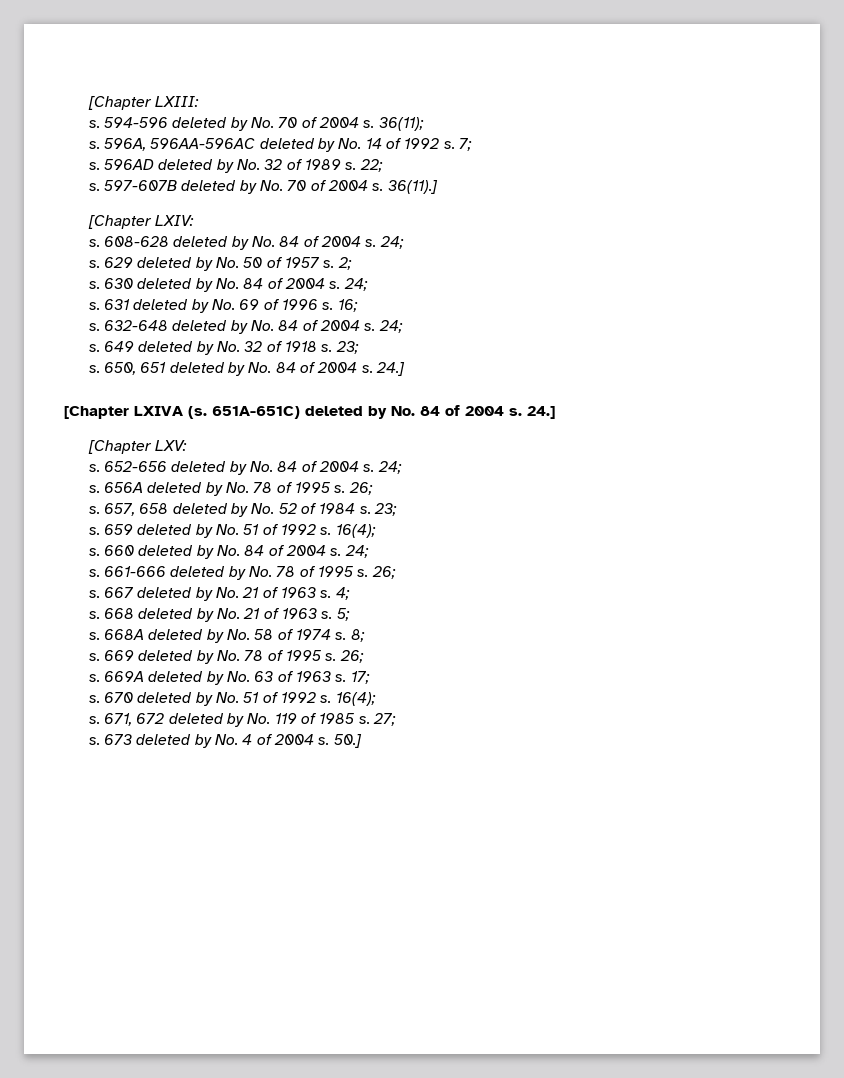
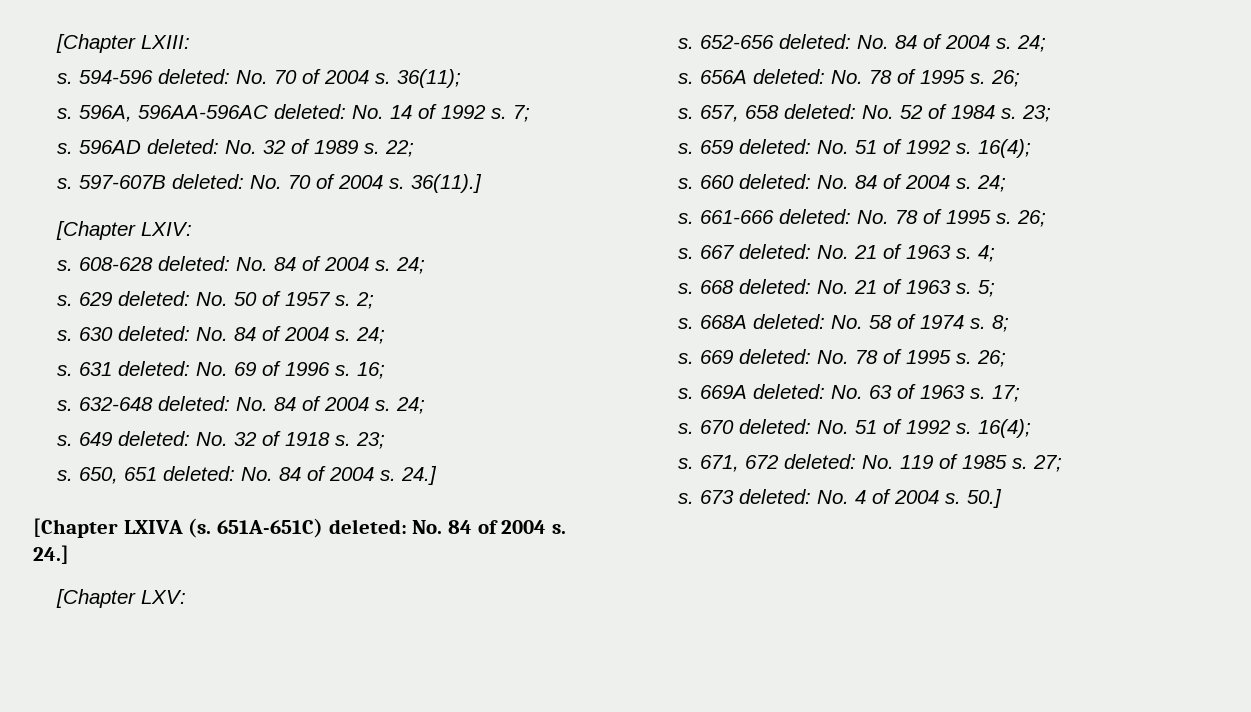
[172,117,248,131] deleted by -> [157,69,230,84] deleted:
[259,138,335,152] deleted by -> [273,104,346,119] deleted:
[158,159,234,173] deleted by -> [146,139,219,154] deleted:
[181,180,257,194] deleted by -> [171,174,244,189] deleted:
[173,236,249,250] deleted by -> [157,256,230,271] deleted:
[137,257,213,271] deleted by -> [117,291,190,306] deleted:
[137,278,213,292] deleted by -> [117,326,190,341] deleted:
[133,299,209,313] deleted by -> [117,361,190,376] deleted:
[172,320,248,334] deleted by -> [157,396,230,411] deleted:
[138,341,214,355] deleted by -> [117,431,190,446] deleted:
[169,362,245,376] deleted by -> [162,466,235,481] deleted:
[305,406,387,419] deleted by -> [328,519,407,534] deleted:
[171,461,247,475] deleted by -> [778,34,851,49] deleted:
[147,482,223,496] deleted by -> [752,69,825,84] deleted:
[172,503,248,517] deleted by -> [783,104,856,119] deleted:
[137,524,213,538] deleted by -> [738,139,811,154] deleted:
[138,545,214,559] deleted by -> [738,174,811,189] deleted:
[170,566,246,580] deleted by -> [778,209,851,224] deleted:
[137,587,213,601] deleted by -> [738,244,811,259] deleted:
[138,608,214,622] deleted by -> [738,279,811,294] deleted:
[148,629,224,643] deleted by -> [752,314,825,329] deleted:
[138,650,214,664] deleted by -> [738,349,811,364] deleted:
[148,671,224,685] deleted by -> [752,384,825,399] deleted:
[137,692,213,706] deleted by -> [738,419,811,434] deleted:
[168,713,244,727] deleted by -> [783,454,856,469] deleted:
[136,734,212,748] deleted by -> [738,489,811,504] deleted:

